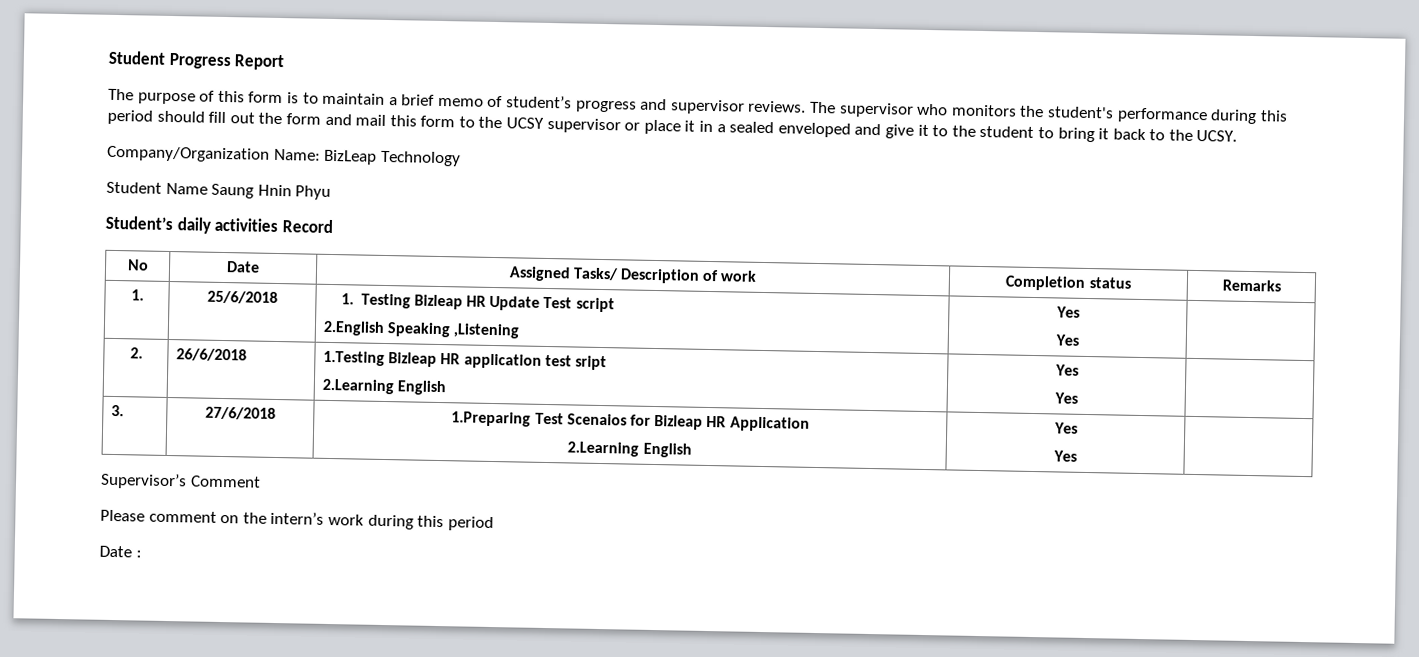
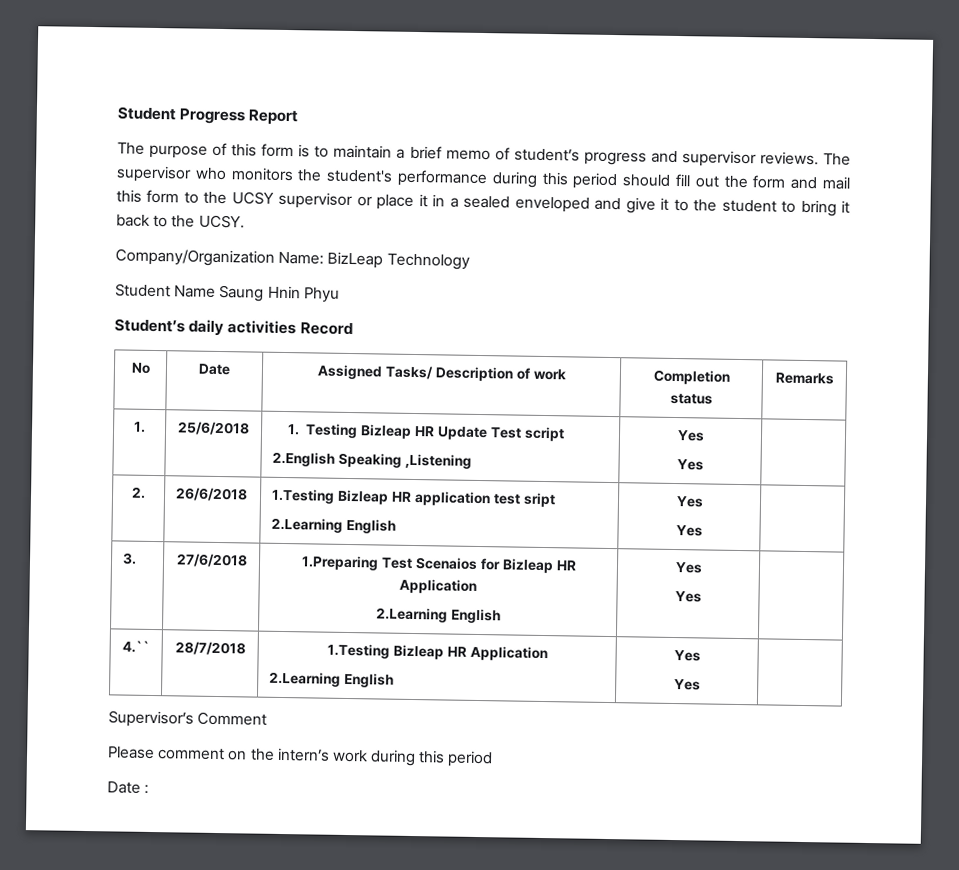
(1077, 456) none -> [122,640,150,653] [174,641,246,656] [326,643,548,662] [269,671,395,688] [673,650,701,662] [673,679,701,691] // 4.`` | 28/7/2018 | 1.Testing Bizleap HR Application // 2.Learning English | Yes // Yes |

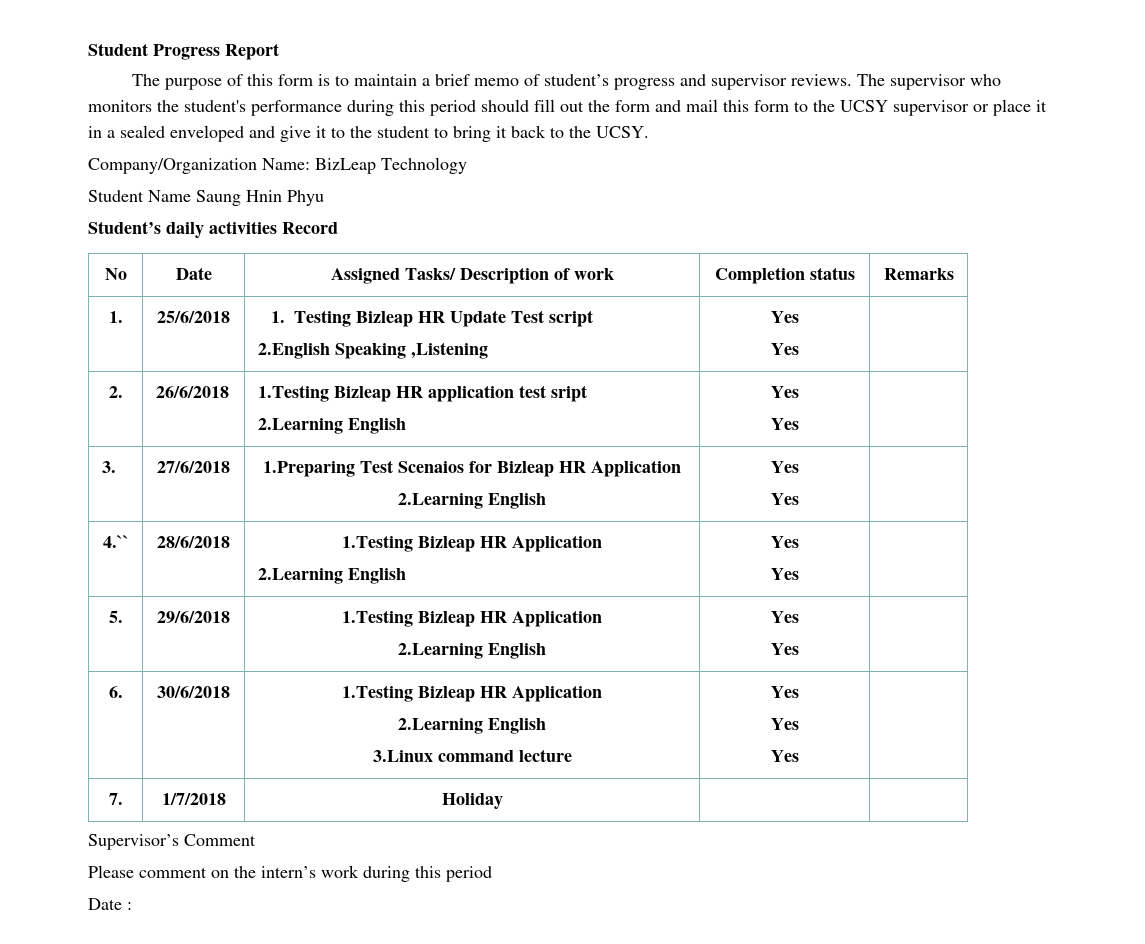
[174,641,246,656] [326,643,548,662] [269,671,395,688] [673,650,701,662] [673,679,701,691] 28/7/2018 | 1.Testing Bizleap HR Application // 2.Learning English | Yes // Yes | -> [157,536,230,548] [342,535,602,552] [257,568,406,584] [770,536,799,548] [770,568,799,580] [108,611,123,623] [157,611,230,623] [342,610,602,627] [398,643,546,659] [770,611,799,623] [770,643,799,655] [108,686,123,698] [157,686,230,698] [342,685,602,702] [398,718,546,734] [372,749,572,762] [770,686,799,698] [770,718,799,730] [770,750,799,762] [108,793,123,805] [161,793,226,805] [441,793,503,809] 28/6/2018 | 1.Testing Bizleap HR Application // 2.Learning English | Yes // Yes | // 5. | 29/6/2018 | 1.Testing Bizleap HR Application // 2.Learning English | Yes // Yes | // 6. | 30/6/2018 | 1.Testing Bizleap HR Application // 2.Learning English // 3.Linux command lecture | Yes // Yes // Yes | // 7. | 1/7/2018 | Holiday | |

